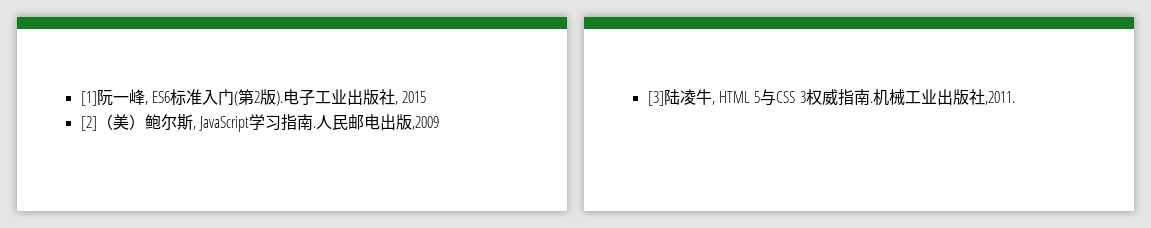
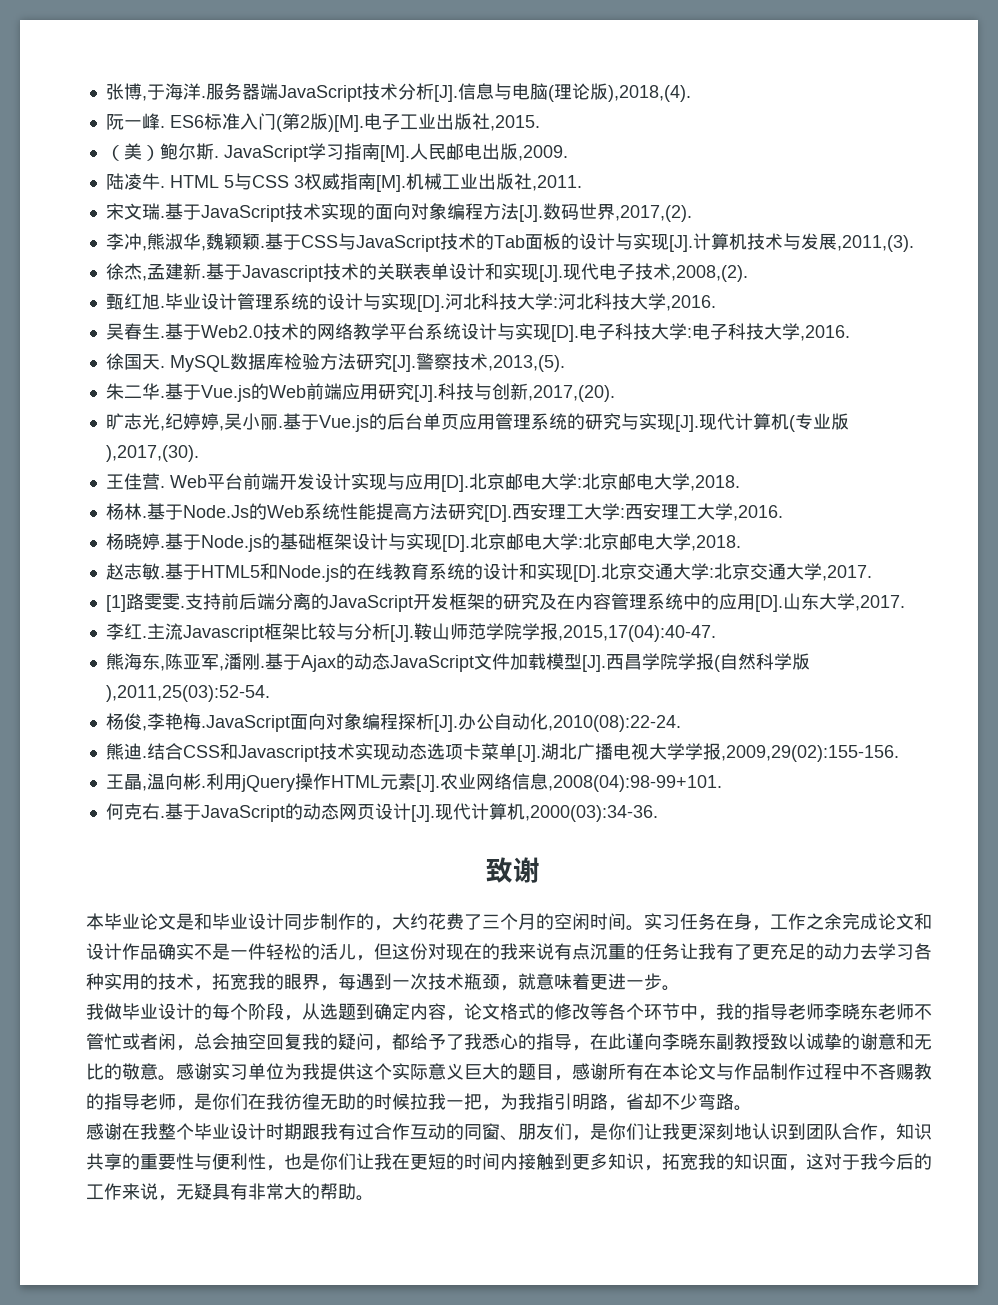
[80,89,148,106] [1]阮一峰, -> [105,83,691,102] [105,113,165,130] 张博,于海洋.服务器端JavaScript技术分析[J].信息与电脑(理论版),2018,(4). // 阮一峰.
[275,91,283,106] ). -> [327,115,364,132] )[M].
[394,91,427,105] [80,116,97,131] , 2015 // [2] -> [489,115,540,131] ,2015. //
[192,126,196,130] , -> [213,156,219,158] .
[312,126,316,128] . -> [379,145,410,162] [M].
[411,116,439,130] [647,89,715,106] ,2009 // [3]陆凌牛, -> [517,145,568,161] [105,173,165,190] ,2009. // 陆凌牛.
[869,101,873,103] . -> [375,175,406,192] [M].
(1015, 98) none -> [105,203,692,222] [105,233,914,252] [105,263,748,282] [105,293,716,312] [105,323,850,342] [105,353,565,372] [105,383,615,402] [105,413,849,432] [105,445,199,462] [105,473,740,492] [105,503,783,522] [105,533,741,552] [105,563,872,582] [105,593,905,612] [105,623,716,642] [105,653,810,672] [105,685,270,702] [105,713,681,732] [105,743,899,762] [105,773,722,792] [105,803,658,822] [486,857,540,883] [86,913,932,931] [86,943,932,961] [86,973,680,991] [86,1003,932,1021] [86,1033,932,1051] [86,1063,932,1081] [86,1093,752,1111] [86,1123,932,1141] [86,1153,932,1171] [86,1183,374,1201] // 宋文瑞.基于JavaScript技术实现的面向对象编程方法[J].数码世界,2017,(2). // 李冲,熊淑华,魏颖颖.基于CSS与JavaScript技术的Tab面板的设计与实现[J].计算机技术与发展,2011,(3). // 徐杰,孟建新.基于Javascript技术的关联表单设计和实现[J].现代电子技术,2008,(2). // 甄红旭.毕业设计管理系统的设计与实现[D].河北科技大学:河北科技大学,2016. // 吴春生.基于Web2.0技术的网络教学平台系统设计与实现[D].电子科技大学:电子科技大学,2016. // 徐国天. MySQL数据库检验方法研究[J].警察技术,2013,(5). // 朱二华.基于Vue.js的Web前端应用研究[J].科技与创新,2017,(20). // 旷志光,纪婷婷,吴小丽.基于Vue.js的后台单页应用管理系统的研究与实现[J].现代计算机(专业版),2017,(30). // 王佳营. Web平台前端开发设计实现与应用[D].北京邮电大学:北京邮电大学,2018. // 杨林.基于Node.Js的Web系统性能提高方法研究[D].西安理工大学:西安理工大学,2016. // 杨晓婷.基于Node.js的基础框架设计与实现[D].北京邮电大学:北京邮电大学,2018. // 赵志敏.基于HTML5和Node.js的在线教育系统的设计和实现[D].北京交通大学:北京交通大学,2017. // [1]路雯雯.支持前后端分离的JavaScript开发框架的研究及在内容管理系统中的应用[D].山东大学,2017. // 李红.主流Javascript框架比较与分析[J].鞍山师范学院学报,2015,17(04):40-47. // 熊海东,陈亚军,潘刚.基于Ajax的动态JavaScript文件加载模型[J].西昌学院学报(自然科学版),2011,25(03):52-54. // 杨俊,李艳梅.JavaScript面向对象编程探析[J].办公自动化,2010(08):22-24. // 熊迪.结合CSS和Javascript技术实现动态选项卡菜单[J].湖北广播电视大学学报,2009,29(02):155-156. // 王晶,温向彬.利用jQuery操作HTML元素[J].农业网络信息,2008(04):98-99+101. // 何克右.基于JavaScript的动态网页设计[J].现代计算机,2000(03):34-36. // 致谢 // 本毕业论文是和毕业设计同步制作的，大约花费了三个月的空闲时间。实习任务在身，工作之余完成论文和设计作品确实不是一件轻松的活儿，但这份对现在的我来说有点沉重的任务让我有了更充足的动力去学习各种实用的技术，拓宽我的眼界，每遇到一次技术瓶颈，就意味着更进一步。 // 我做毕业设计的每个阶段，从选题到确定内容，论文格式的修改等各个环节中，我的指导老师李晓东老师不管忙或者闲，总会抽空回复我的疑问，都给予了我悉心的指导，在此谨向李晓东副教授致以诚挚的谢意和无比的敬意。感谢实习单位为我提供这个实际意义巨大的题目，感谢所有在本论文与作品制作过程中不吝赐教的指导老师，是你们在我彷徨无助的时候拉我一把，为我指引明路，省却不少弯路。 // 感谢在我整个毕业设计时期跟我有过合作互动的同窗、朋友们，是你们让我更深刻地认识到团队合作，知识共享的重要性与便利性，也是你们让我在更短的时间内接触到更多知识，拓宽我的知识面，这对于我今后的工作来说，无疑具有非常大的帮助。

